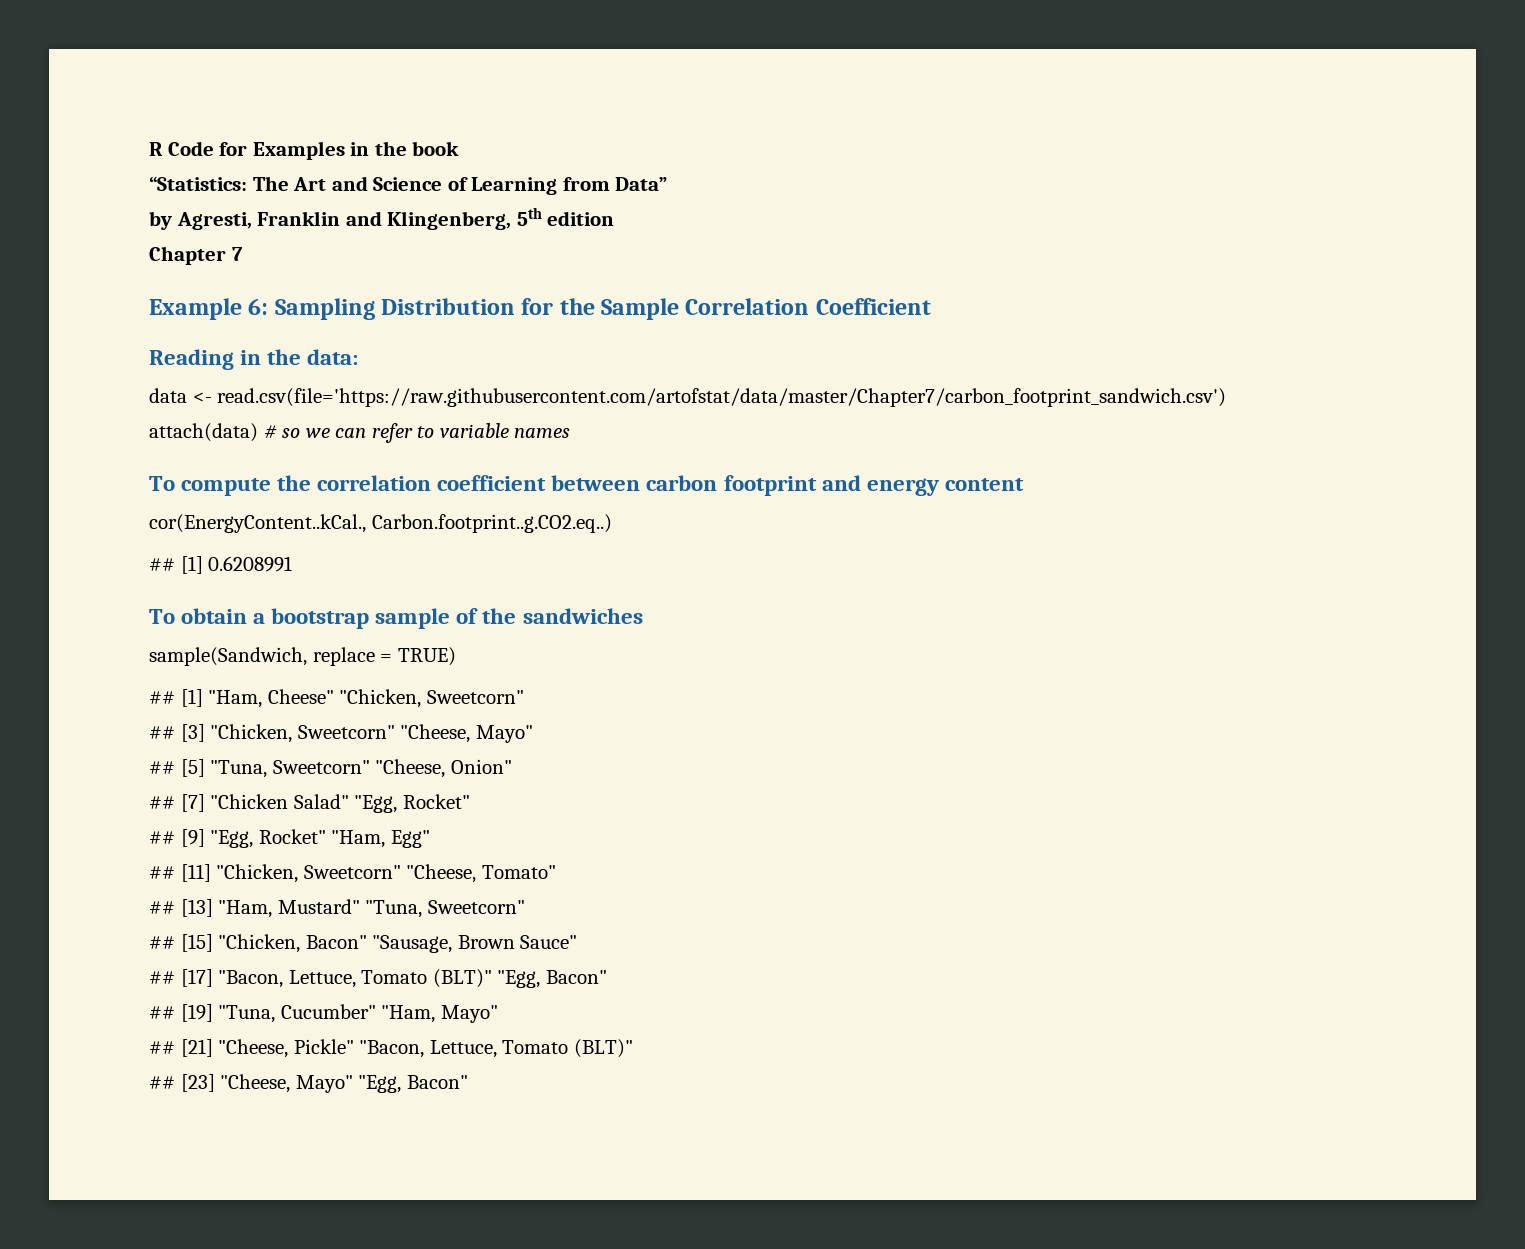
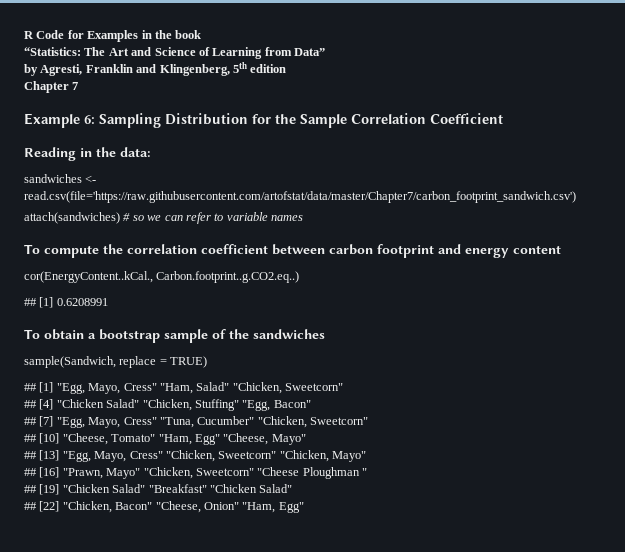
[149,388,187,403] data -> [24,174,82,183] sandwiches
[149,423,258,442] attach(data) -> [24,212,120,224] attach(sandwiches)
[208,689,524,708] [149,724,533,743] [149,759,512,778] [149,794,470,813] [149,829,430,848] [149,864,556,883] [149,899,525,918] [149,934,578,953] [149,969,607,988] [149,1004,498,1023] [149,1039,633,1058] [149,1074,468,1093] "Ham, Cheese" "Chicken, Sweetcorn" // ## [3] "Chicken, Sweetcorn" "Cheese, Mayo" // ## [5] "Tuna, Sweetcorn" "Cheese, Onion" // ## [7] "Chicken Salad" "Egg, Rocket" // ## [9] "Egg, Rocket" "Ham, Egg" // ## [11] "Chicken, Sweetcorn" "Cheese, Tomato" // ## [13] "Ham, Mustard" "Tuna, Sweetcorn" // ## [15] "Chicken, Bacon" "Sausage, Brown Sauce" // ## [17] "Bacon, Lettuce, Tomato (BLT)" "Egg, Bacon" // ## [19] "Tuna, Cucumber" "Ham, Mayo" // ## [21] "Cheese, Pickle" "Bacon, Lettuce, Tomato (BLT)" // ## [23] "Cheese, Mayo" "Egg, Bacon" -> [56,382,343,394] [24,399,311,411] [24,416,368,428] [24,433,306,445] [24,450,366,462] [24,467,367,479] [24,484,293,495] [24,501,304,513] "Egg, Mayo, Cress" "Ham, Salad" "Chicken, Sweetcorn" // ## [4] "Chicken Salad" "Chicken, Stuffing" "Egg, Bacon" // ## [7] "Egg, Mayo, Cress" "Tuna, Cucumber" "Chicken, Sweetcorn" // ## [10] "Cheese, Tomato" "Ham, Egg" "Cheese, Mayo" // ## [13] "Egg, Mayo, Cress" "Chicken, Sweetcorn" "Chicken, Mayo" // ## [16] "Prawn, Mayo" "Chicken, Sweetcorn" "Cheese Ploughman " // ## [19] "Chicken Salad" "Breakfast" "Chicken Salad" // ## [22] "Chicken, Bacon" "Cheese, Onion" "Ham, Egg"

